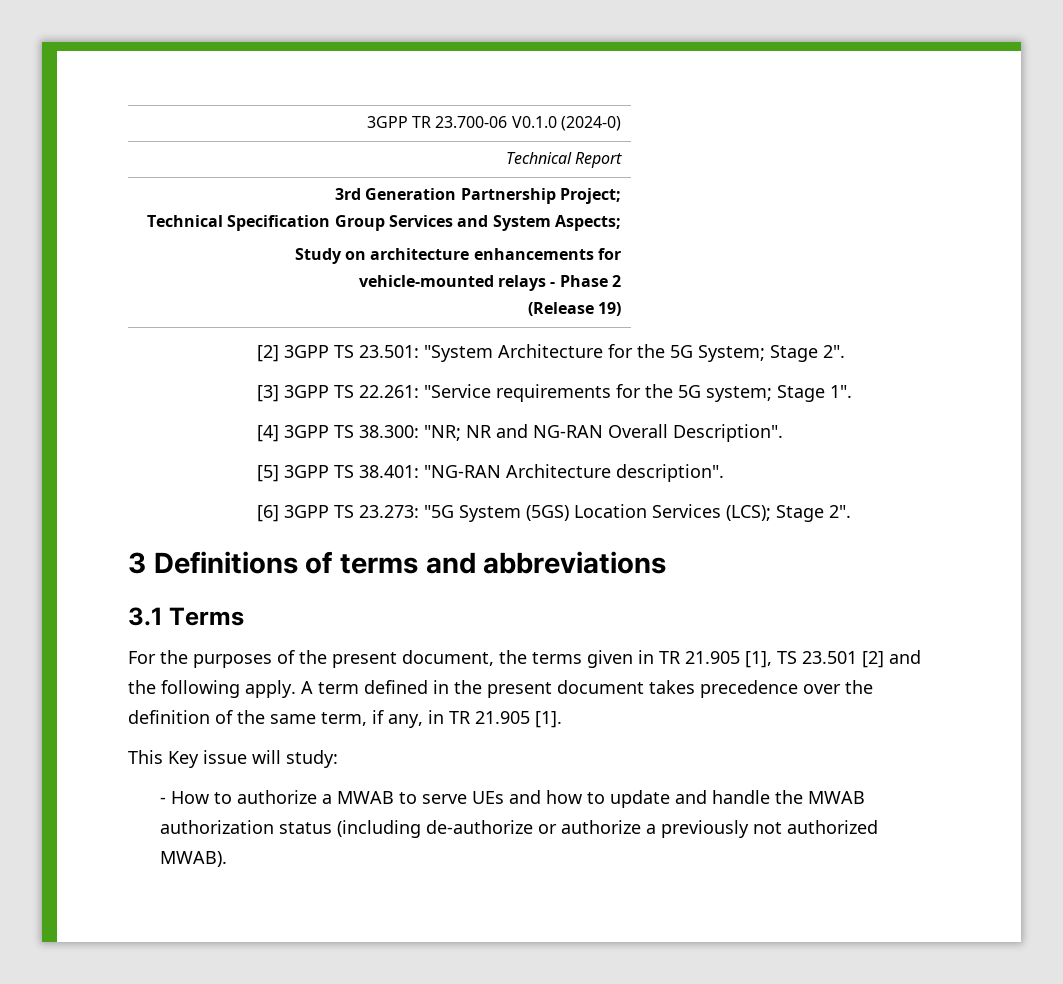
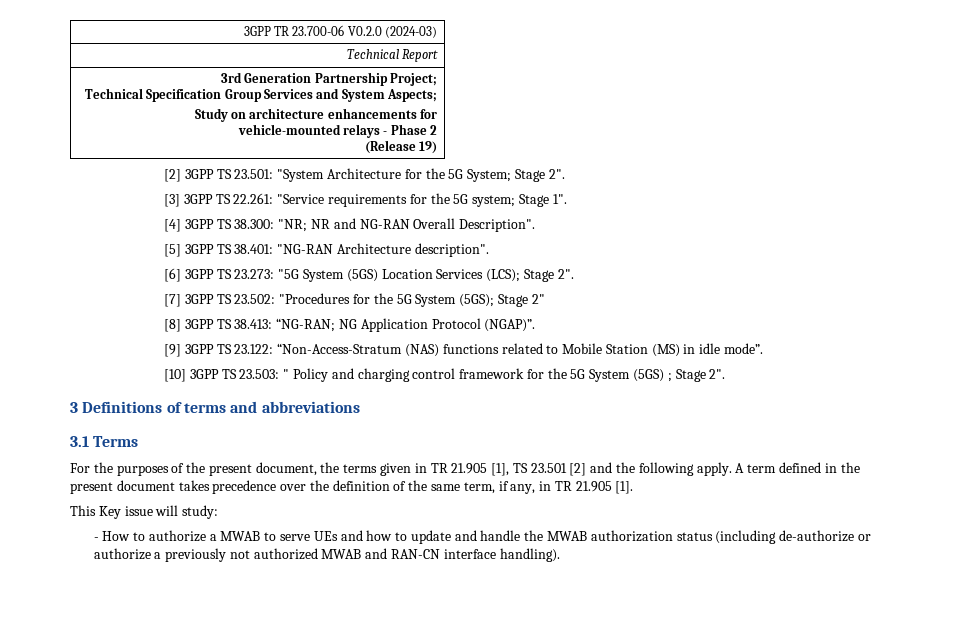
[511,116,621,131] V0.1.0 (2024-0) -> [347,26,438,38] V0.2.0 (2024-03)
(852, 511) none -> [164,293,545,307] [164,318,536,332] [164,343,763,357] [164,368,726,382] // [7] 3GPP TS 23.502: "Procedures for the 5G System (5GS); Stage 2" // [8] 3GPP TS 38.413: “NG-RAN; NG Application Protocol (NGAP)”. // [9] 3GPP TS 23.122: “Non-Access-Stratum (NAS) functions related to Mobile Station (MS) in idle mode”. // [10] 3GPP TS 23.503: " Policy and charging control framework for the 5G System (5GS) ; Stage 2".
[160,851,228,867] MWAB). -> [321,548,560,562] MWAB and RAN-CN interface handling).

